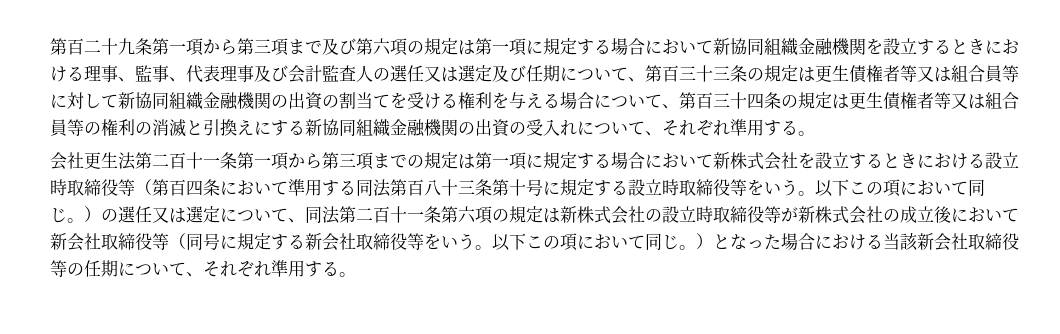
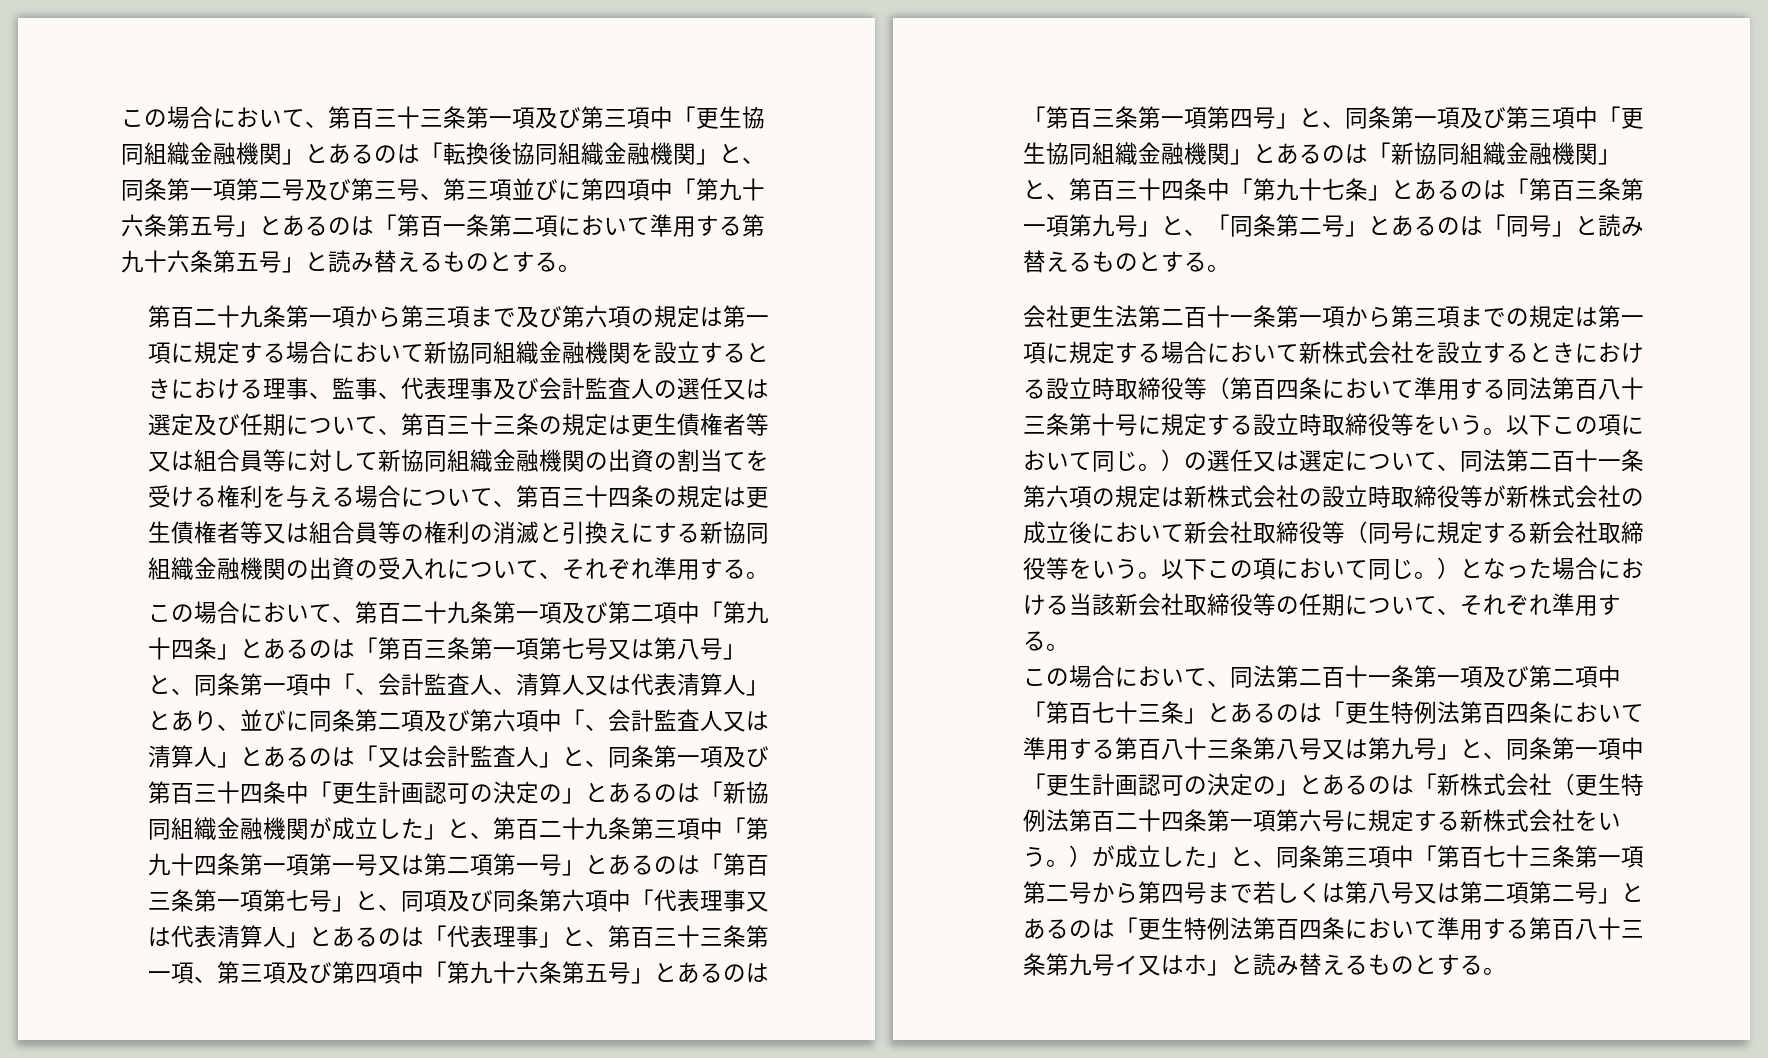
(49, 46) none -> [121,106,765,129] [121,142,765,165] [121,178,765,201] [121,214,765,237] [121,250,581,273] この場合において、第百三十三条第一項及び第三項中「更生協同組織金融機関」とあるのは「転換後協同組織金融機関」と、同条第一項第二号及び第三号、第三項並びに第四項中「第九十六条第五号」とあるのは「第百一条第二項において準用する第九十六条第五号」と読み替えるものとする。 //
(815, 133) none -> [148,601,770,624] [148,637,747,660] [148,673,770,696] [148,709,770,732] [148,745,770,768] [148,781,770,804] [148,817,770,840] [148,853,770,876] [148,889,770,912] [148,925,770,948] [148,961,770,984] [1023,106,1645,129] [1023,142,1622,165] [1023,178,1645,201] [1023,214,1645,237] [1023,250,1231,273] // この場合において、第百二十九条第一項及び第二項中「第九十四条」とあるのは「第百三条第一項第七号又は第八号」と、同条第一項中「、会計監査人、清算人又は代表清算人」とあり、並びに同条第二項及び第六項中「、会計監査人又は清算人」とあるのは「又は会計監査人」と、同条第一項及び第百三十四条中「更生計画認可の決定の」とあるのは「新協同組織金融機関が成立した」と、第百二十九条第三項中「第九十四条第一項第一号又は第二項第一号」とあるのは「第百三条第一項第七号」と、同項及び同条第六項中「代表理事又は代表清算人」とあるのは「代表理事」と、第百三十三条第一項、第三項及び第四項中「第九十六条第五号」とあるのは「第百三条第一項第四号」と、同条第一項及び第三項中「更生協同組織金融機関」とあるのは「新協同組織金融機関」と、第百三十四条中「第九十七条」とあるのは「第百三条第一項第九号」と、「同条第二号」とあるのは「同号」と読み替えるものとする。
(356, 274) none -> [1023,665,1622,688] [1023,701,1645,724] [1023,737,1645,760] [1023,773,1645,796] [1023,809,1622,832] [1023,845,1645,868] [1023,881,1645,904] [1023,917,1645,940] [1023,953,1507,976] // この場合において、同法第二百十一条第一項及び第二項中「第百七十三条」とあるのは「更生特例法第百四条において準用する第百八十三条第八号又は第九号」と、同条第一項中「更生計画認可の決定の」とあるのは「新株式会社（更生特例法第百二十四条第一項第六号に規定する新株式会社をいう。）が成立した」と、同条第三項中「第百七十三条第一項第二号から第四号まで若しくは第八号又は第二項第二号」とあるのは「更生特例法第百四条において準用する第百八十三条第九号イ又はホ」と読み替えるものとする。

